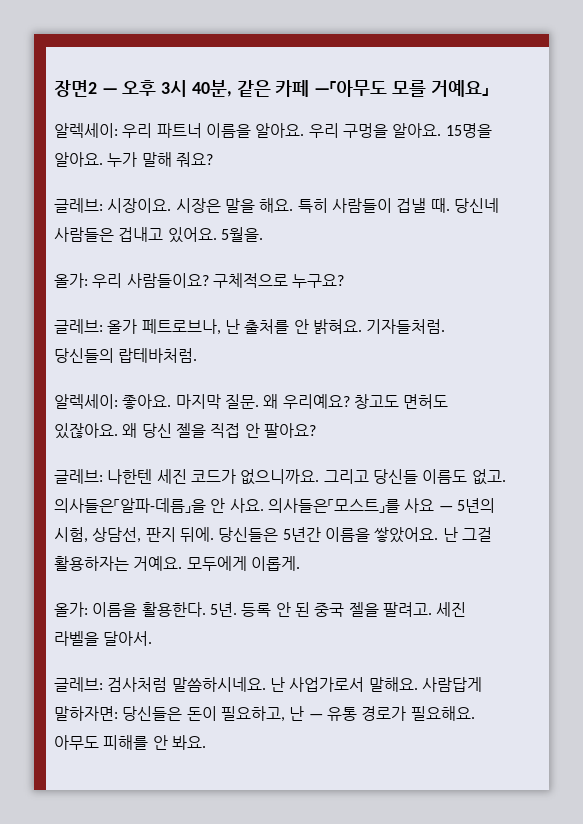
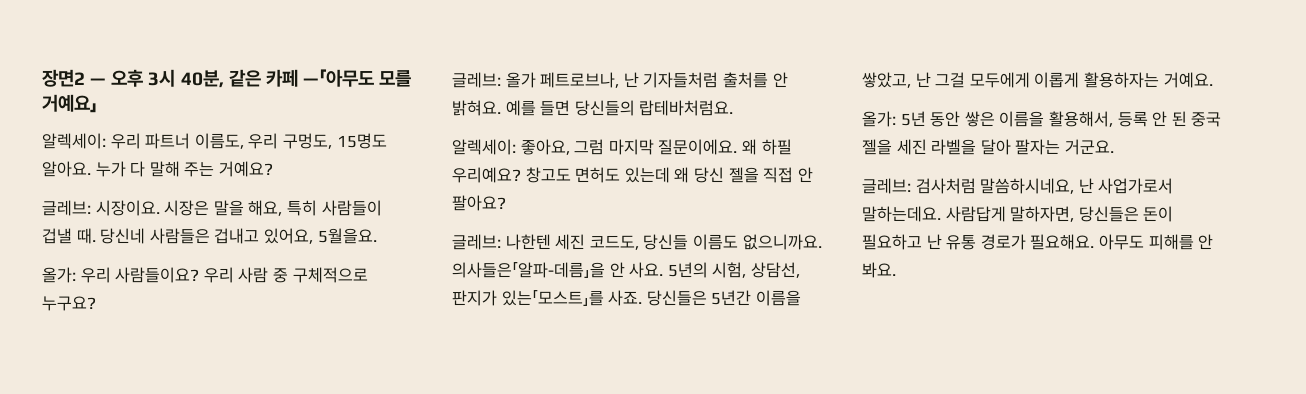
[205,123,492,138] [54,152,213,167] 이름을 알아요. 우리 구멍을 알아요. 15명을 알아요. 누가 말해 줘요? -> [194,133,387,149] [42,161,273,177] 이름도, 우리 구멍도, 15명도 알아요. 누가 다 말해 주는 거예요?
[259,198,294,213] 해요. -> [248,200,283,216] 해요,
[167,227,263,243] 있어요. 5월을. -> [263,228,377,244] 있어요, 5월을요.
(209, 280) none -> [203,267,288,283] 우리 사람 중
(240, 326) none -> [643,72,719,88] 기자들처럼
[366,319,446,334] [54,348,198,363] [54,394,279,409] 기자들처럼. 당신들의 랍테바처럼. // 알렉세이: 좋아요. 마지막 질문. 왜 -> [505,100,734,116] [452,139,792,155] 예를 들면 당신들의 랍테바처럼요. // 알렉세이: 좋아요, 그럼 마지막 질문이에요. 왜 하필
[54,423,118,439] 있잖아요. -> [624,167,670,183] 있는데
[190,469,369,485] 코드가 없으니까요. 그리고 -> [589,235,639,250] 코드도,
[471,469,506,485] 없고. -> [742,234,822,250] 없으니까요.
[267,498,495,513] [54,527,214,543] 의사들은「모스트」를 사요 — 5년의 시험, 상담선, 판지 뒤에. -> [667,262,800,278] [452,290,643,306] 5년의 시험, 상담선, 판지가 있는「모스트」를 사죠.
[374,527,439,543] 쌓았어요. -> [862,72,911,88] 쌓았고,
(492, 534) none -> [969,72,1080,88] 모두에게 이롭게
[186,556,300,571] [54,602,237,617] 모두에게 이롭게. // 올가: 이름을 활용한다. 5년. -> [862,111,1113,127] // 올가: 5년 동안 쌓은 이름을 활용해서,
[382,602,432,617] 팔려고. -> (892, 147) none
[103,631,153,646] 달아서. -> [980,139,1114,155] 달아 팔자는 거군요.
[171,677,266,692] 말씀하시네요. -> [980,178,1075,194] 말씀하시네요,
[368,677,482,692] [54,706,323,722] 말해요. 사람답게 말하자면: 당신들은 돈이 필요하고, 난 — -> [862,206,1174,222] [862,234,942,250] 말하는데요. 사람답게 말하자면, 당신들은 돈이 필요하고 난

